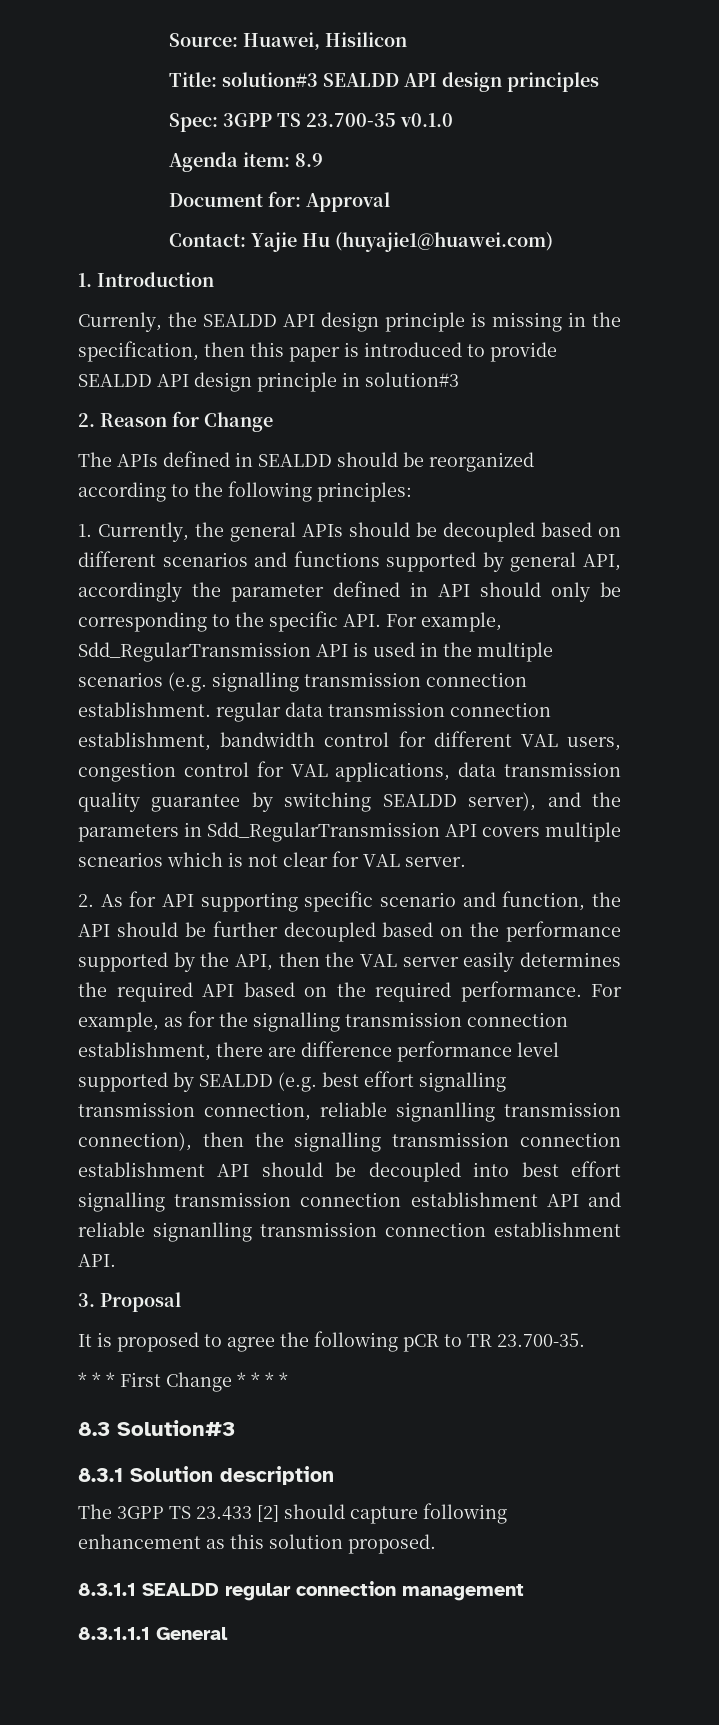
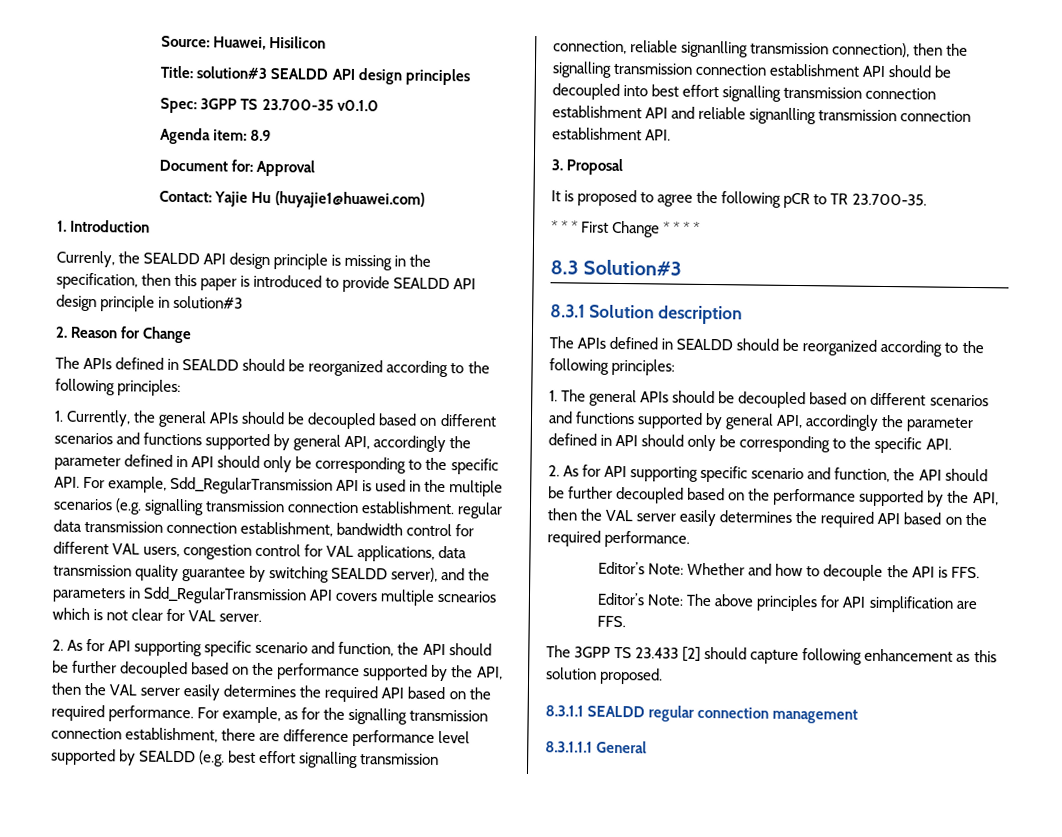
(334, 1475) none -> [549,336,984,357] [549,358,676,376] [549,389,989,409] [548,411,975,433] [548,433,952,454] [548,464,988,483] [548,486,999,507] [547,508,987,528] [547,530,691,548] [598,561,980,582] [597,592,977,613] [597,615,627,628] // The APIs defined in SEALDD should be reorganized according to the following principles: // 1. The general APIs should be decoupled based on different scenarios and functions supported by general API, accordingly the parameter defined in API should only be corresponding to the specific API. // 2. As for API supporting specific scenario and function, the API should be further decoupled based on the performance supported by the API, then the VAL server easily determines the required API based on the required performance. // Editor’s Note: Whether and how to decouple the API is FFS. // Editor’s Note: The above principles for API simplification are FFS.

